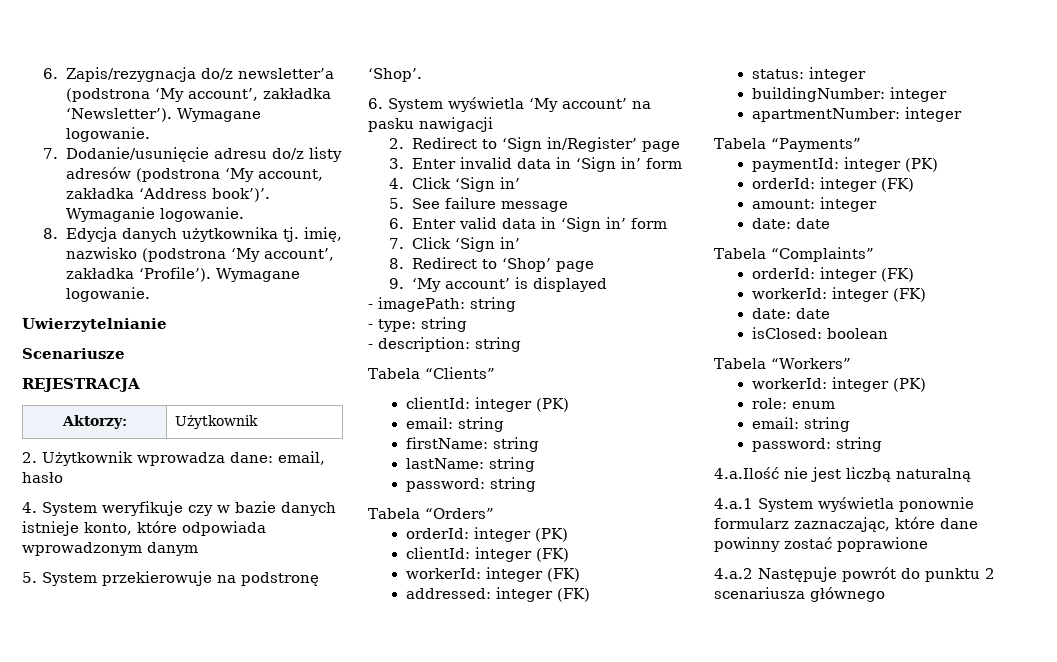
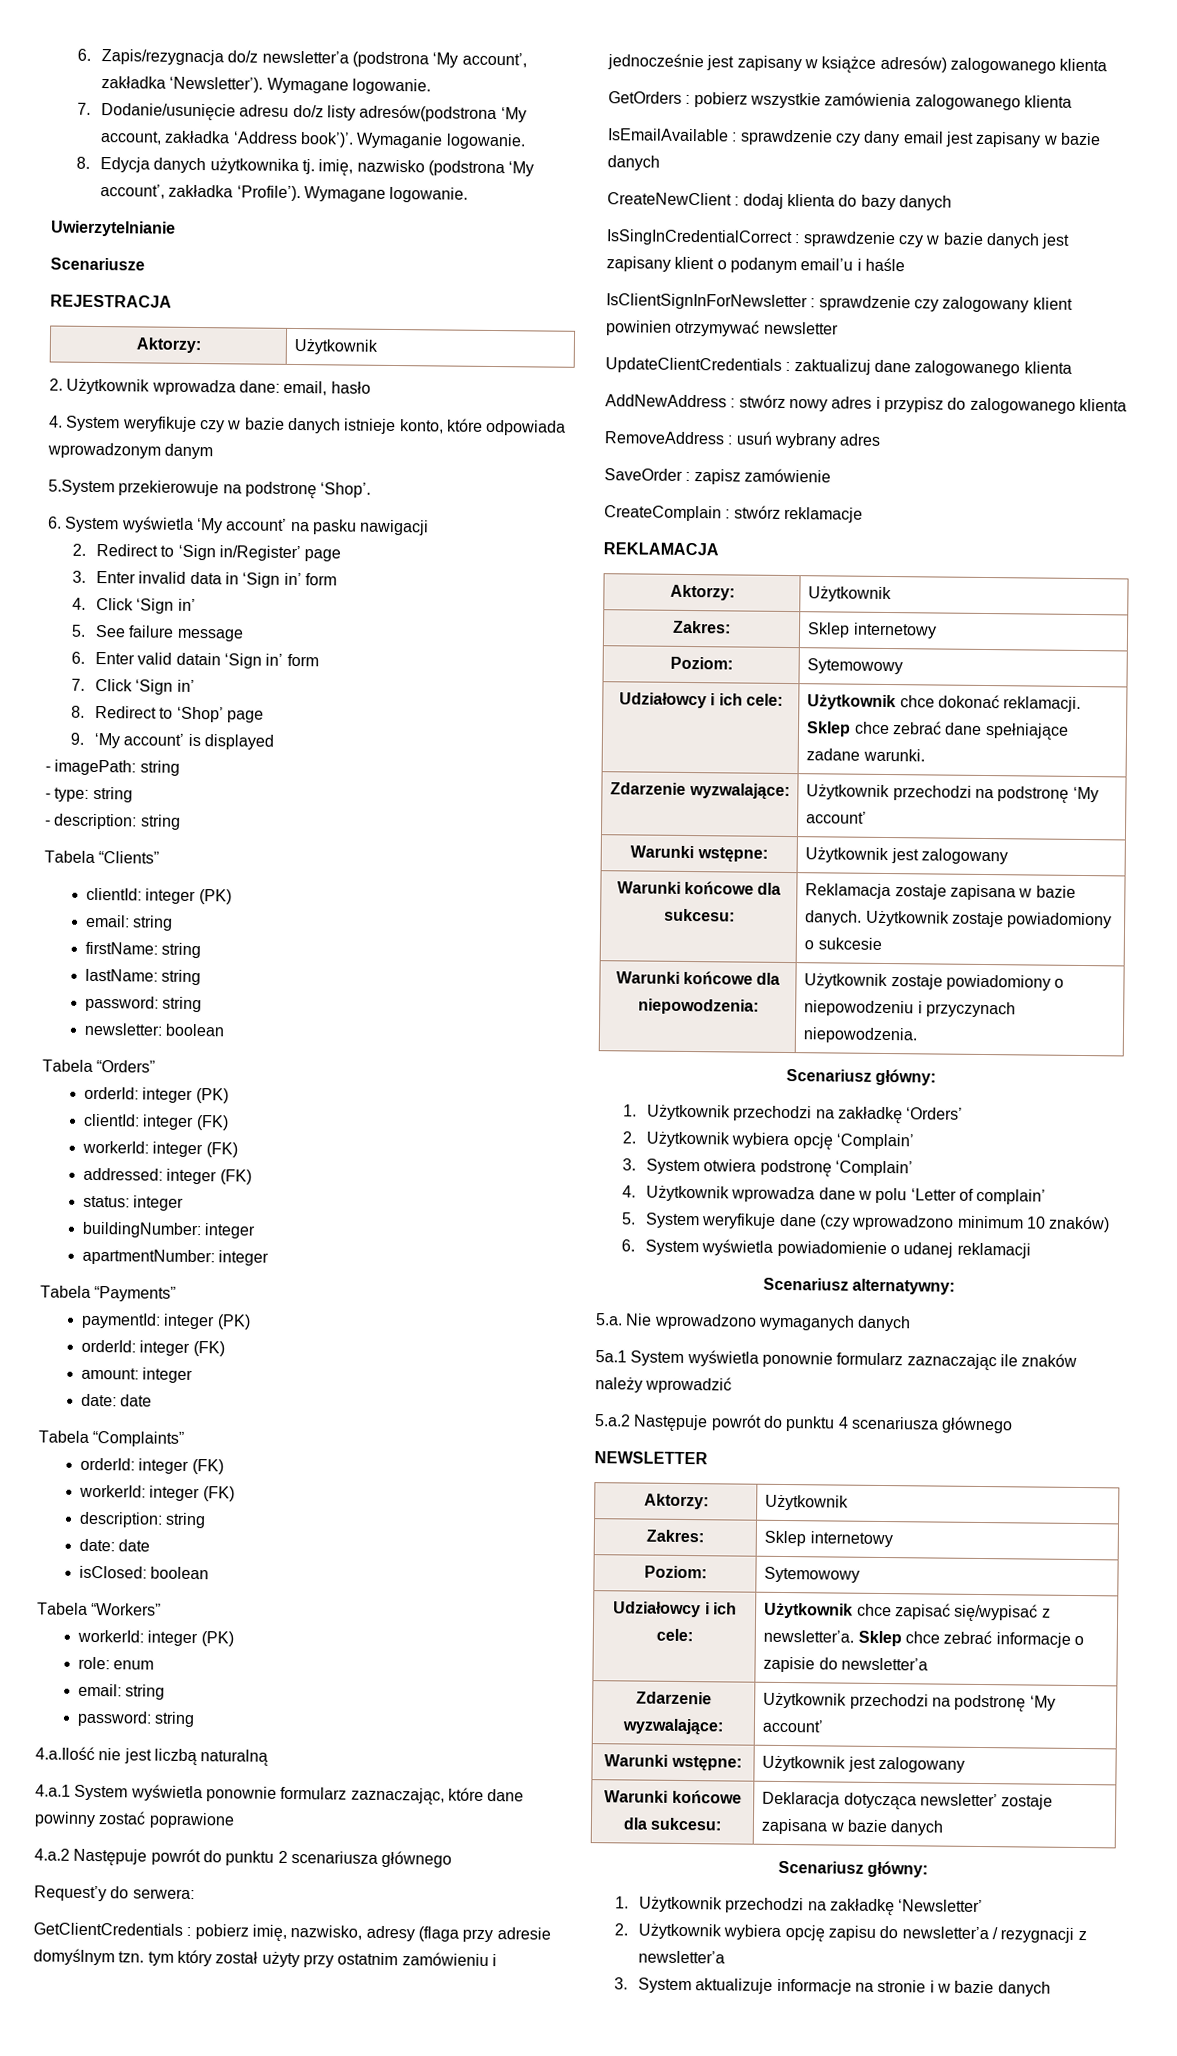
[65,167,220,182] adresów (podstrona -> [359,104,498,123] adresów(podstrona
[22,572,97,586] 5. System -> [48,479,115,496] 5.System
[501,217,556,229] data in -> [175,652,221,666] datain
(536, 484) none -> [84,1022,226,1037] // newsletter: boolean
(926, 295) none -> [79,1511,207,1529] // description: string
(885, 594) none -> [34,1885,195,1902] [33,1922,551,1943] [33,1948,497,1968] [607,53,1108,74] [608,91,1072,111] [607,128,1101,148] [607,155,660,171] [607,192,952,211] [606,229,1071,249] [606,256,905,274] [606,293,1073,313] [606,319,839,337] [605,357,1072,377] [605,394,1127,414] [604,431,882,449] [604,468,831,485] [604,505,863,523] [603,542,719,556] [669,584,735,601] [808,586,893,603] [673,620,731,634] [807,622,937,639] [669,656,733,670] [807,658,904,675] [619,692,783,709] [807,694,1082,712] [806,721,1069,740] [806,748,925,762] [610,782,790,801] [806,784,1099,803] [806,811,868,824] [630,845,768,863] [805,847,1008,865] [616,880,782,895] [663,908,735,922] [805,883,1076,901] [805,910,1113,929] [804,937,882,950] [615,970,781,985] [637,998,759,1015] [804,973,1065,991] [804,1000,1016,1018] [803,1027,919,1044] [785,1068,937,1086] [622,1104,964,1124] [621,1131,915,1150] [621,1158,914,1177] [621,1185,1047,1205] [621,1212,1111,1233] [620,1239,1031,1259] [762,1277,956,1295] [595,1313,912,1332] [595,1350,1078,1371] [595,1376,733,1394] [594,1414,1014,1434] [594,1451,708,1465] [643,1493,709,1510] [765,1494,850,1511] [646,1529,704,1543] [764,1530,893,1548] [643,1565,707,1579] [764,1566,861,1583] [613,1601,737,1618] [655,1628,693,1642] [764,1602,1051,1622] [763,1629,1084,1648] [763,1656,928,1673] [636,1691,712,1705] [622,1718,724,1736] [763,1692,1056,1712] [762,1719,825,1733] [604,1754,742,1772] [762,1755,965,1773] [604,1789,742,1804] [622,1817,723,1831] [762,1791,1054,1810] [761,1818,944,1836] [777,1860,929,1878] [614,1896,984,1916] [613,1923,1087,1943] [638,1950,726,1964] [613,1977,1051,1997] // Request’y do serwera: // GetClientCredentials : pobierz imię, nazwisko, adresy (flaga przy adresie domyślnym tzn. tym który został użyty przy ostatnim zamówieniu i jednocześnie jest zapisany w książce adresów) zalogowanego klienta // GetOrders : pobierz wszystkie zamówienia zalogowanego klienta // IsEmailAvailable : sprawdzenie czy dany email jest zapisany w bazie danych // CreateNewClient : dodaj klienta do bazy danych // IsSingInCredentialCorrect : sprawdzenie czy w bazie danych jest zapisany klient o podanym email’u i haśle // IsClientSignInForNewsletter : sprawdzenie czy zalogowany klient powinien otrzymywać newsletter // UpdateClientCredentials : zaktualizuj dane zalogowanego klienta // AddNewAddress : stwórz nowy adres i przypisz do zalogowanego klienta // RemoveAddress : usuń wybrany adres // SaveOrder : zapisz zamówienie // CreateComplain : stwórz reklamacje // REKLAMACJA // Aktorzy: | Użytkownik // Zakres: | Sklep internetowy // Poziom: | Sytemowowy // Udziałowcy i ich cele: | Użytkownik chce dokonać reklamacji. Sklep chce zebrać dane spełniające zadane warunki. // Zdarzenie wyzwalające: | Użytkownik przechodzi na podstronę ‘My account’ // Warunki wstępne: | Użytkownik jest zalogowany // Warunki końcowe dla sukcesu: | Reklamacja zostaje zapisana w bazie danych. Użytkownik zostaje powiadomiony o sukcesie // Warunki końcowe dla niepowodzenia: | Użytkownik zostaje powiadomiony o niepowodzeniu i przyczynach niepowodzenia. // Scenariusz główny: // 1. Użytkownik przechodzi na zakładkę ‘Orders’ // 2. Użytkownik wybiera opcję ‘Complain’ // 3. System otwiera podstronę ‘Complain’ // 4. Użytkownik wprowadza dane w polu ‘Letter of complain’ // 5. System weryfikuje dane (czy wprowadzono minimum 10 znaków) // 6. System wyświetla powiadomienie o udanej reklamacji // Scenariusz alternatywny: // 5.a. Nie wprowadzono wymaganych danych // 5a.1 System wyświetla ponownie formularz zaznaczając ile znaków należy wprowadzić // 5.a.2 Następuje powrót do punktu 4 scenariusza głównego // NEWSLETTER // Aktorzy: | Użytkownik // Zakres: | Sklep internetowy // Poziom: | Sytemowowy // Udziałowcy i ich cele: | Użytkownik chce zapisać się/wypisać z newsletter’a. Sklep chce zebrać informacje o zapisie do newsletter’a // Zdarzenie wyzwalające: | Użytkownik przechodzi na podstronę ‘My account’ // Warunki wstępne: | Użytkownik jest zalogowany // Warunki końcowe dla sukcesu: | Deklaracja dotycząca newsletter’ zostaje zapisana w bazie danych // Scenariusz główny: // 1. Użytkownik przechodzi na zakładkę ‘Newsletter’ // 2. Użytkownik wybiera opcję zapisu do newsletter’a / rezygnacji z newsletter’a // 3. System aktualizuje informacje na stronie i w bazie danych

